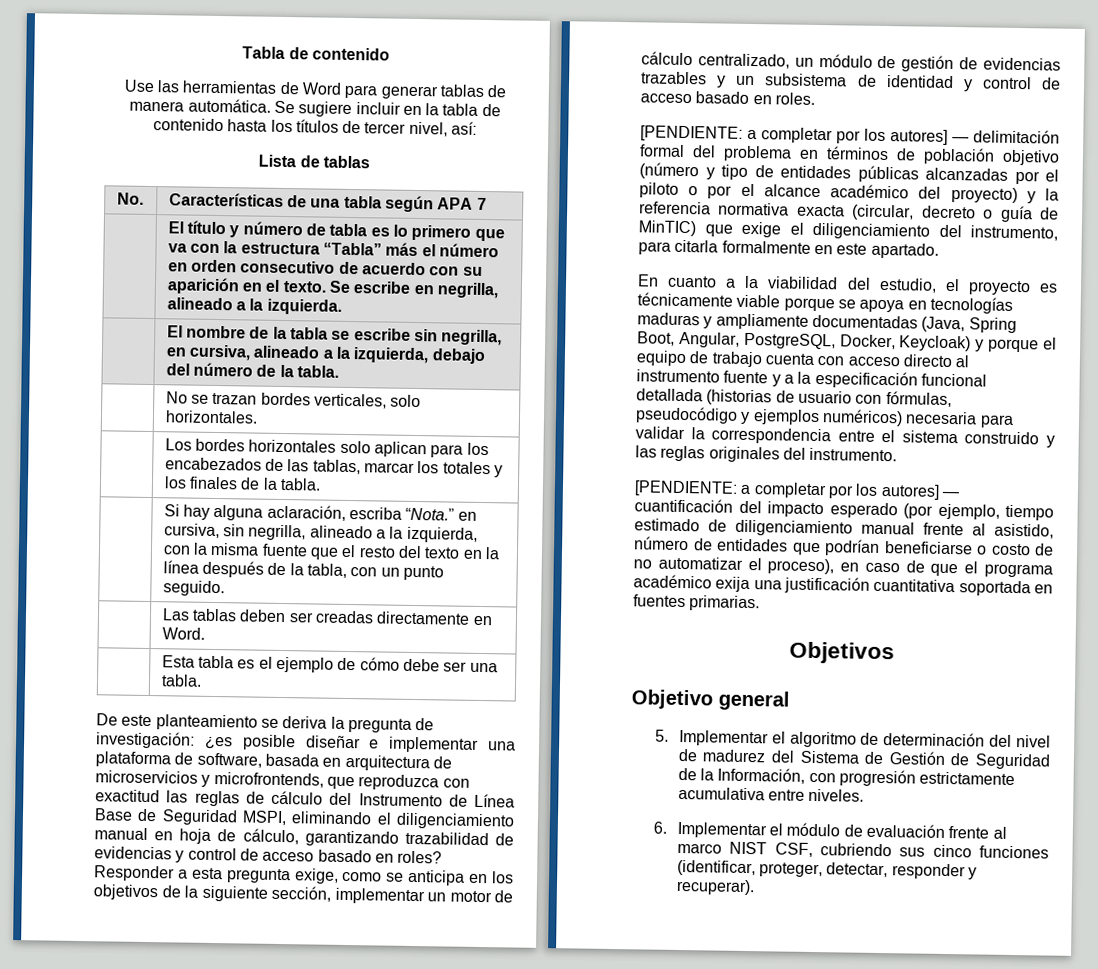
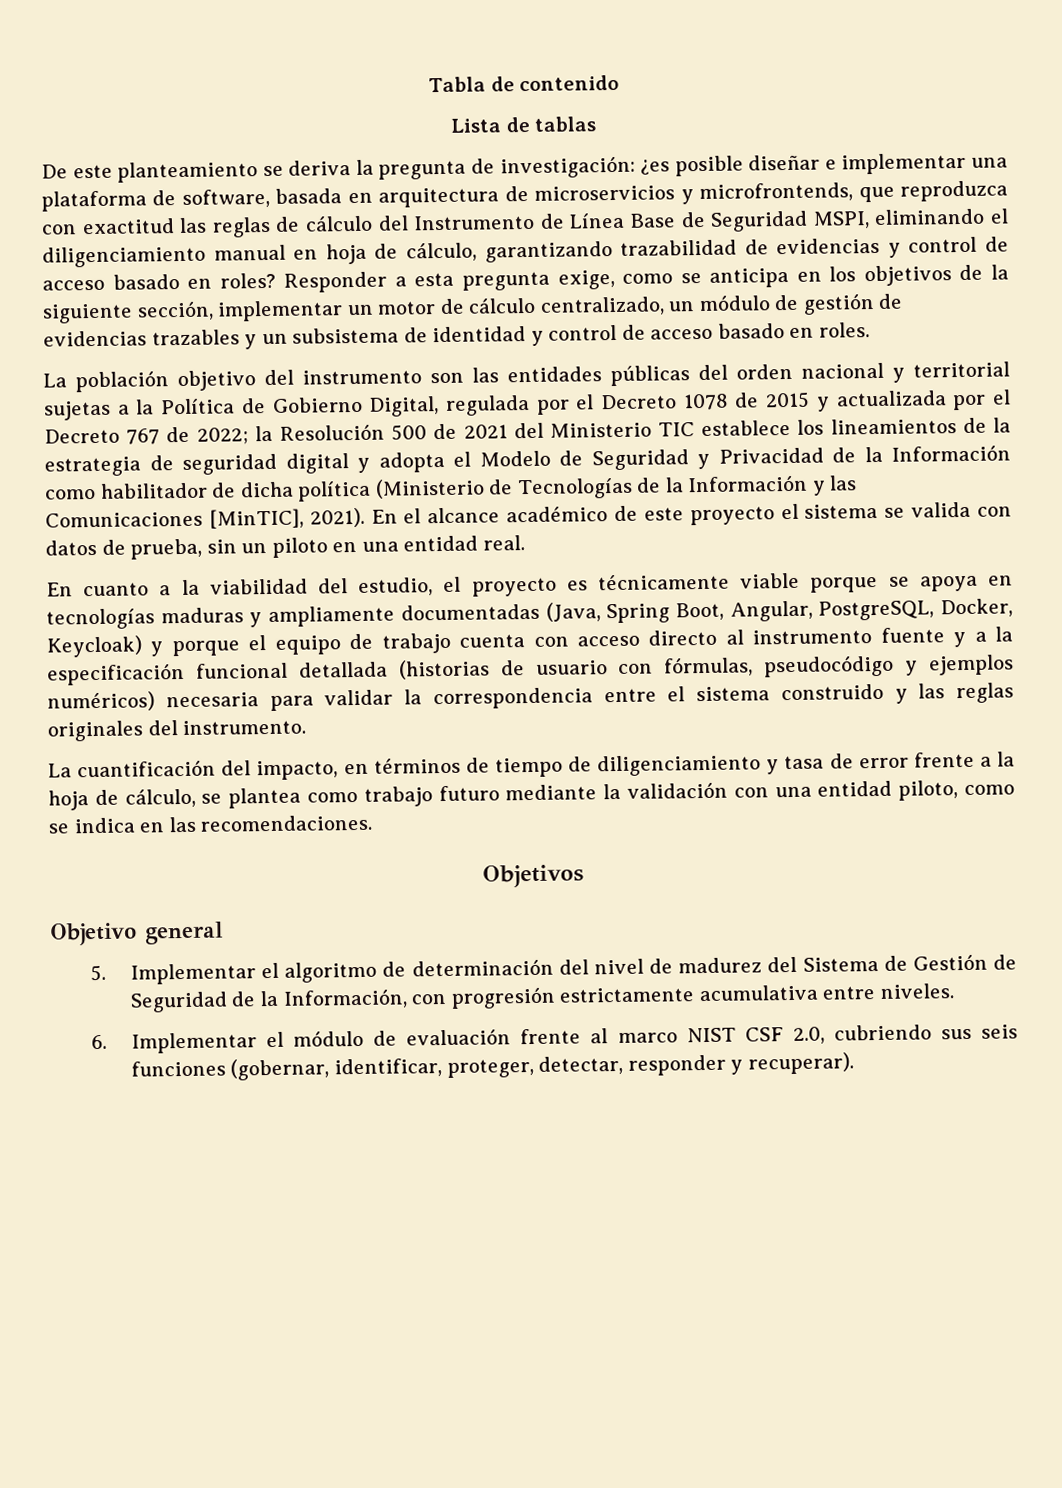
[123,79,507,100] [129,98,501,118] [152,118,478,137] [258,154,370,169] [116,192,144,205] [168,192,487,213] [167,220,505,242] [167,241,499,258] [167,259,483,276] [166,277,499,299] [166,297,342,315] [166,325,503,346] [165,344,486,365] [165,362,340,378] [165,391,422,409] [164,410,258,424] [164,438,489,458] [164,457,503,478] [163,476,322,491] [163,504,477,521] [163,523,478,543] [162,542,500,560] [162,560,444,581] [162,580,225,597] [161,608,493,626] [161,627,205,640] [161,655,498,673] [160,674,202,687] Use las herramientas de Word para generar tablas de manera automática. Se sugiere incluir en la tabla de contenido hasta los títulos de tercer nivel, así: // Lista de tablas // No. | Características de una tabla según APA 7 // | El título y número de tabla es lo primero que va con la estructura “Tabla” más el número en orden consecutivo de acuerdo con su aparición en el texto. Se escribe en negrilla, alineado a la izquierda. // | El nombre de la tabla se escribe sin negrilla, en cursiva, alineado a la izquierda, debajo del número de la tabla. // | No se trazan bordes verticales, solo horizontales. // | Los bordes horizontales solo aplican para los encabezados de las tablas, marcar los totales y los finales de la tabla. // | Si hay alguna aclaración, escriba “Nota.” en cursiva, sin negrilla, alineado a la izquierda, con la misma fuente que el resto del texto en la línea después de la tabla, con un punto seguido. // | Las tablas deben ser creadas directamente en Word. // | Esta tabla es el ejemplo de cómo debe ser una tabla. -> [450,116,597,133] Lista de tablas
[640,125,1060,145] [639,144,1060,166] [639,162,1059,185] [639,182,1059,204] [639,201,1059,223] [638,220,1058,241] [638,239,939,259] [PENDIENTE: a completar por los autores] — delimitación formal del problema en términos de población objetivo (número y tipo de entidades públicas alcanzadas por el piloto o por el alcance académico del proyecto) y la referencia normativa exacta (circular, decreto o guía de MinTIC) que exige el diligenciamiento del instrumento, para citarla formalmente en este apartado. -> [43,361,1010,393] [44,389,1012,421] [44,417,1011,445] [44,444,1011,477] [45,474,858,502] [45,501,1013,529] [45,535,525,560] La población objetivo del instrumento son las entidades públicas del orden nacional y territorial sujetas a la Política de Gobierno Digital, regulada por el Decreto 1078 de 2015 y actualizada por el Decreto 767 de 2022; la Resolución 500 de 2021 del Ministerio TIC establece los lineamientos de la estrategia de seguridad digital y adopta el Modelo de Seguridad y Privacidad de la Información como habilitador de dicha política (Ministerio de Tecnologías de la Información y las Comunicaciones [MinTIC], 2021). En el alcance académico de este proyecto el sistema se valida con datos de prueba, sin un piloto en una entidad real.
[634,480,959,500] [634,498,1054,521] [634,518,1054,539] [634,536,1054,556] [633,556,1053,578] [633,574,1053,597] [633,594,761,612] [PENDIENTE: a completar por los autores] — cuantificación del impacto esperado (por ejemplo, tiempo estimado de diligenciamiento manual frente al asistido, número de entidades que podrían beneficiarse o costo de no automatizar el proceso), en caso de que el programa académico exija una justificación cuantitativa soportada en fuentes primarias. -> [48,751,1015,781] [48,780,1015,811] [48,814,373,834] La cuantificación del impacto, en términos de tiempo de diligenciamiento y tasa de error frente a la hoja de cálculo, se plantea como trabajo futuro mediante la validación con una entidad piloto, como se indica en las recomendaciones.
[774,842,1049,859] [676,859,756,877] CSF, cubriendo sus cinco funciones (identificar, -> [744,1024,1019,1045] [130,1058,442,1081] CSF 2.0, cubriendo sus seis funciones (gobernar, identificar,

